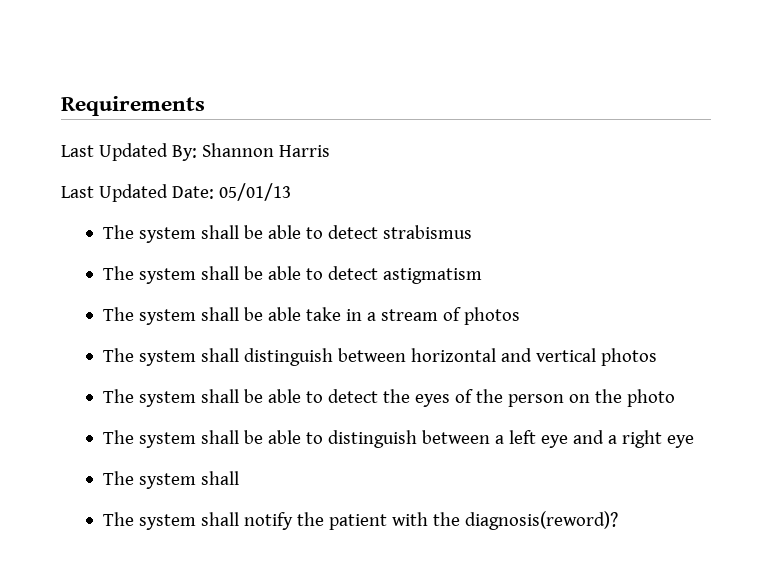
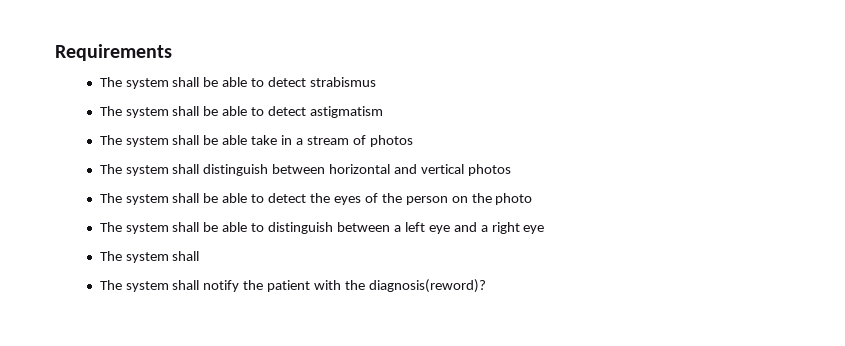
[61,143,330,161] [61,183,291,202] // Last Updated By: Shannon Harris // Last Updated Date: 05/01/13 -> (172, 52) none

